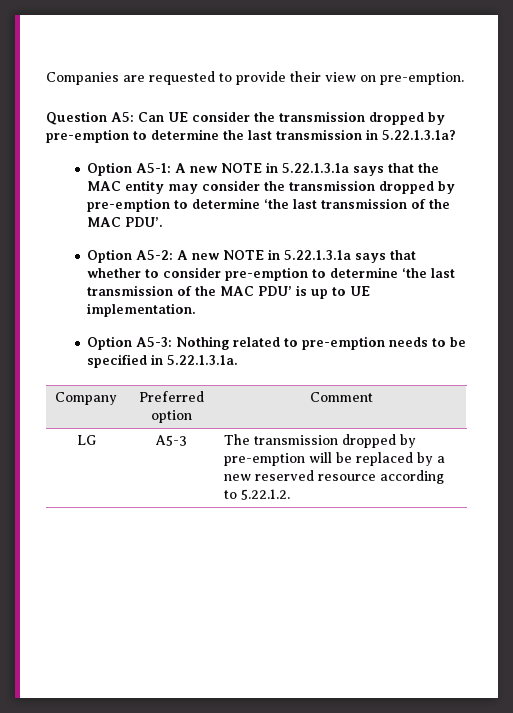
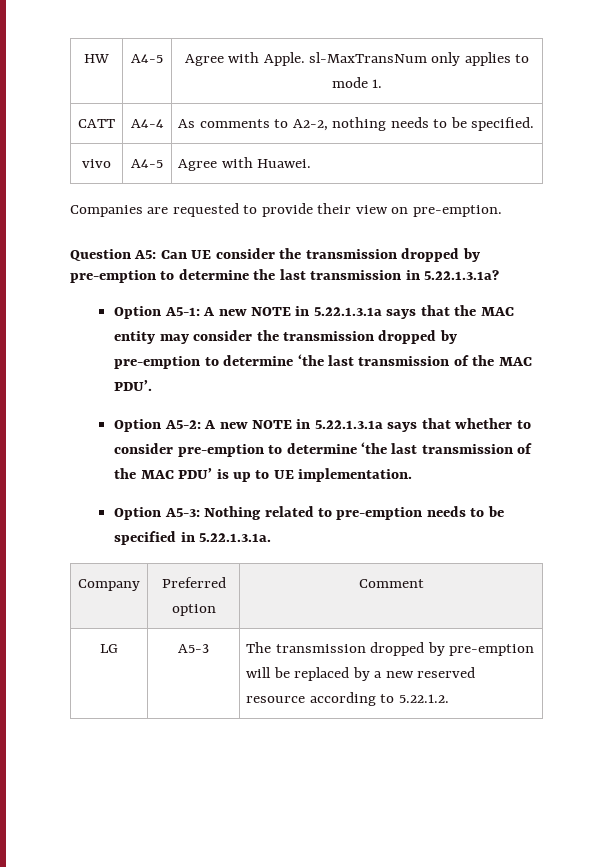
(46, 78) none -> [84,54,109,63] [131,54,163,63] [184,52,530,66] [331,77,383,88] [78,119,115,128] [130,119,164,128] [178,117,535,131] [82,159,111,168] [131,159,163,168] [178,157,312,171] HW | A4-5 | Agree with Apple. sl-MaxTransNum only applies to mode 1. // CATT | A4-4 | As comments to A2-2, nothing needs to be specified. // vivo | A4-5 | Agree with Huawei. //

